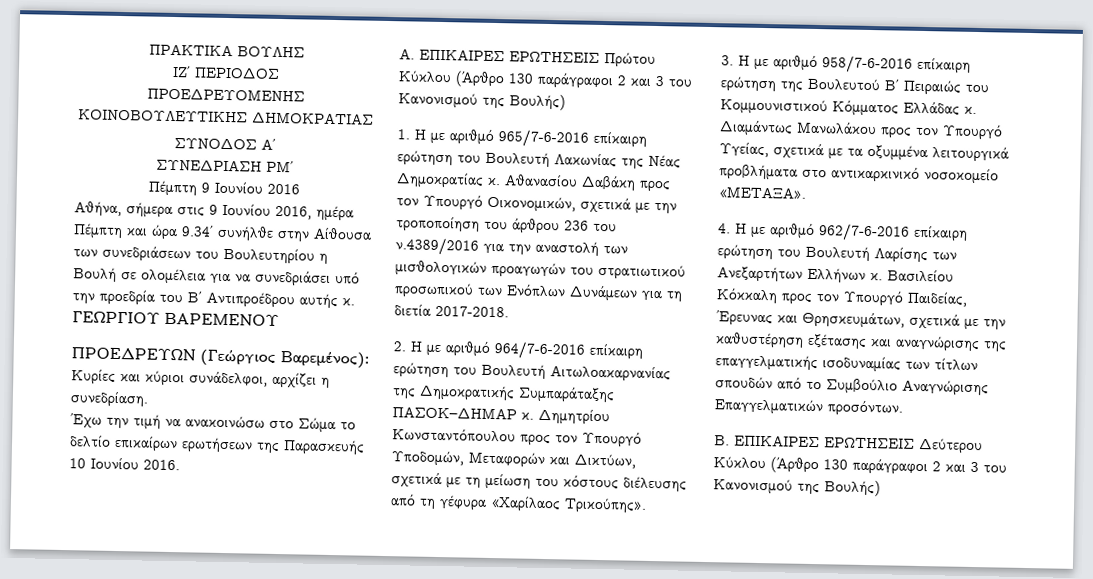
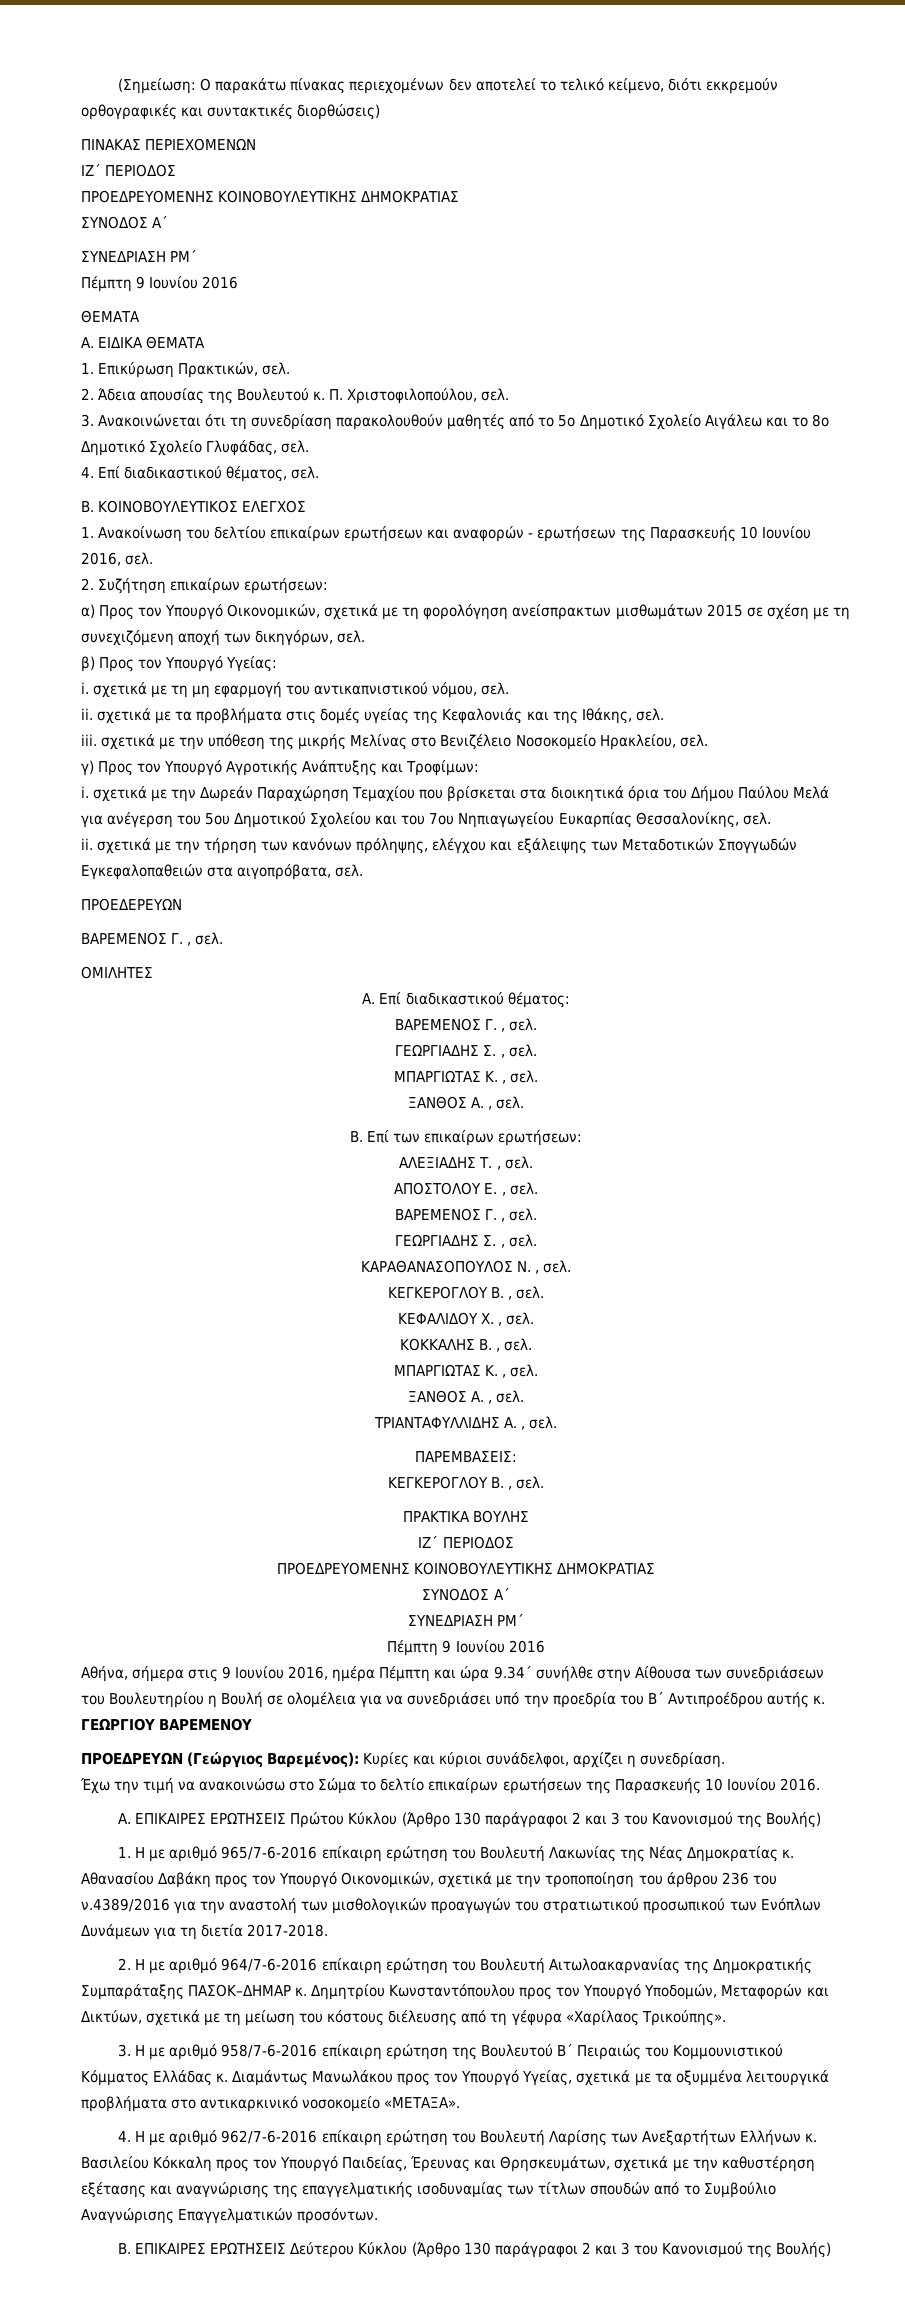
(148, 50) none -> [118,78,778,94] [81,104,381,120] [81,138,257,151] [81,164,177,177] [81,190,460,203] [81,216,169,229] [81,250,198,262] [81,276,239,292] [81,310,140,323] [81,336,206,349] [81,362,291,378] [81,388,510,404] [81,414,829,430] [81,440,310,456] [81,466,320,482] [81,500,307,513] [81,526,811,542] [81,552,154,566] [81,578,329,594] [81,604,850,620] [81,630,366,646] [81,656,278,672] [81,682,510,698] [81,708,664,724] [81,734,708,750] [81,760,480,776] [81,786,829,802] [81,812,771,828] [81,838,797,854] [81,864,364,880] [81,898,182,911] [81,932,224,946] [81,966,153,979] [362,992,570,1008] [394,1018,538,1032] [395,1044,537,1058] [393,1070,539,1084] [407,1096,525,1110] [349,1130,583,1146] [399,1156,533,1170] [394,1182,538,1196] [394,1208,538,1222] [395,1234,537,1248] [360,1260,572,1274] [387,1286,545,1300] [397,1312,535,1326] [399,1338,533,1352] [393,1364,539,1378] [407,1390,525,1404] [373,1416,558,1430] [415,1451,517,1462] [387,1476,545,1490] (Σημείωση: Ο παρακάτω πίνακας περιεχομένων δεν αποτελεί το τελικό κείμενο, διότι εκκρεμούν ορθογραφικές και συντακτικές διορθώσεις) // ΠΙΝΑΚΑΣ ΠΕΡΙΕΧΟΜΕΝΩΝ // ΙΖ΄ ΠΕΡΙΟΔΟΣ // ΠΡΟΕΔΡΕΥΟΜΕΝΗΣ ΚΟΙΝΟΒΟΥΛΕΥΤΙΚΗΣ ΔΗΜΟΚΡΑΤΙΑΣ // ΣΥΝΟΔΟΣ Α΄ // ΣΥΝΕΔΡΙΑΣΗ ΡΜ΄ // Πέμπτη 9 Ιουνίου 2016 // ΘΕΜΑΤΑ // Α. ΕΙΔΙΚΑ ΘΕΜΑΤΑ // 1. Επικύρωση Πρακτικών, σελ. // 2. Άδεια απουσίας της Βουλευτού κ. Π. Χριστοφιλοπούλου, σελ. // 3. Ανακοινώνεται ότι τη συνεδρίαση παρακολουθούν μαθητές από το 5ο Δημοτικό Σχολείο Αιγάλεω και το 8ο Δημοτικό Σχολείο Γλυφάδας, σελ. // 4. Επί διαδικαστικού θέματος, σελ. // Β. ΚΟΙΝΟΒΟΥΛΕΥΤΙΚΟΣ ΕΛΕΓΧΟΣ // 1. Ανακοίνωση του δελτίου επικαίρων ερωτήσεων και αναφορών - ερωτήσεων της Παρασκευής 10 Ιουνίου 2016, σελ. // 2. Συζήτηση επικαίρων ερωτήσεων: // α) Προς τον Υπουργό Οικονομικών, σχετικά με τη φορολόγηση ανείσπρακτων μισθωμάτων 2015 σε σχέση με τη συνεχιζόμενη αποχή των δικηγόρων, σελ. // β) Προς τον Υπουργό Υγείας: // i. σχετικά με τη μη εφαρμογή του αντικαπνιστικού νόμου, σελ. // ii. σχετικά με τα προβλήματα στις δομές υγείας της Κεφαλονιάς και της Ιθάκης, σελ. // iii. σχετικά με την υπόθεση της μικρής Μελίνας στο Βενιζέλειο Νοσοκομείο Ηρακλείου, σελ. // γ) Προς τον Υπουργό Αγροτικής Ανάπτυξης και Τροφίμων: // i. σχετικά με την Δωρεάν Παραχώρηση Τεμαχίου που βρίσκεται στα διοικητικά όρια του Δήμου Παύλου Μελά για ανέγερση του 5ου Δημοτικού Σχολείου και του 7ου Νηπιαγωγείου Ευκαρπίας Θεσσαλονίκης, σελ. // ii. σχετικά με την τήρηση των κανόνων πρόληψης, ελέγχου και εξάλειψης των Μεταδοτικών Σπογγωδών Εγκεφαλοπαθειών στα αιγοπρόβατα, σελ. // ΠΡΟΕΔΕΡΕΥΩΝ // ΒΑΡΕΜΕΝΟΣ Γ. , σελ. // ΟΜΙΛΗΤΕΣ // Α. Επί διαδικαστικού θέματος: // ΒΑΡΕΜΕΝΟΣ Γ. , σελ. // ΓΕΩΡΓΙΑΔΗΣ Σ. , σελ. // ΜΠΑΡΓΙΩΤΑΣ Κ. , σελ. // ΞΑΝΘΟΣ Α. , σελ. // Β. Επί των επικαίρων ερωτήσεων: // ΑΛΕΞΙΑΔΗΣ Τ. , σελ. // ΑΠΟΣΤΟΛΟΥ Ε. , σελ. // ΒΑΡΕΜΕΝΟΣ Γ. , σελ. // ΓΕΩΡΓΙΑΔΗΣ Σ. , σελ. // ΚΑΡΑΘΑΝΑΣΟΠΟΥΛΟΣ Ν. , σελ. // ΚΕΓΚΕΡΟΓΛΟΥ Β. , σελ. // ΚΕΦΑΛΙΔΟΥ Χ. , σελ. // ΚΟΚΚΑΛΗΣ Β. , σελ. // ΜΠΑΡΓΙΩΤΑΣ Κ. , σελ. // ΞΑΝΘΟΣ Α. , σελ. // ΤΡΙΑΝΤΑΦΥΛΛΙΔΗΣ Α. , σελ. // ΠΑΡΕΜΒΑΣΕΙΣ: // ΚΕΓΚΕΡΟΓΛΟΥ Β. , σελ. //

